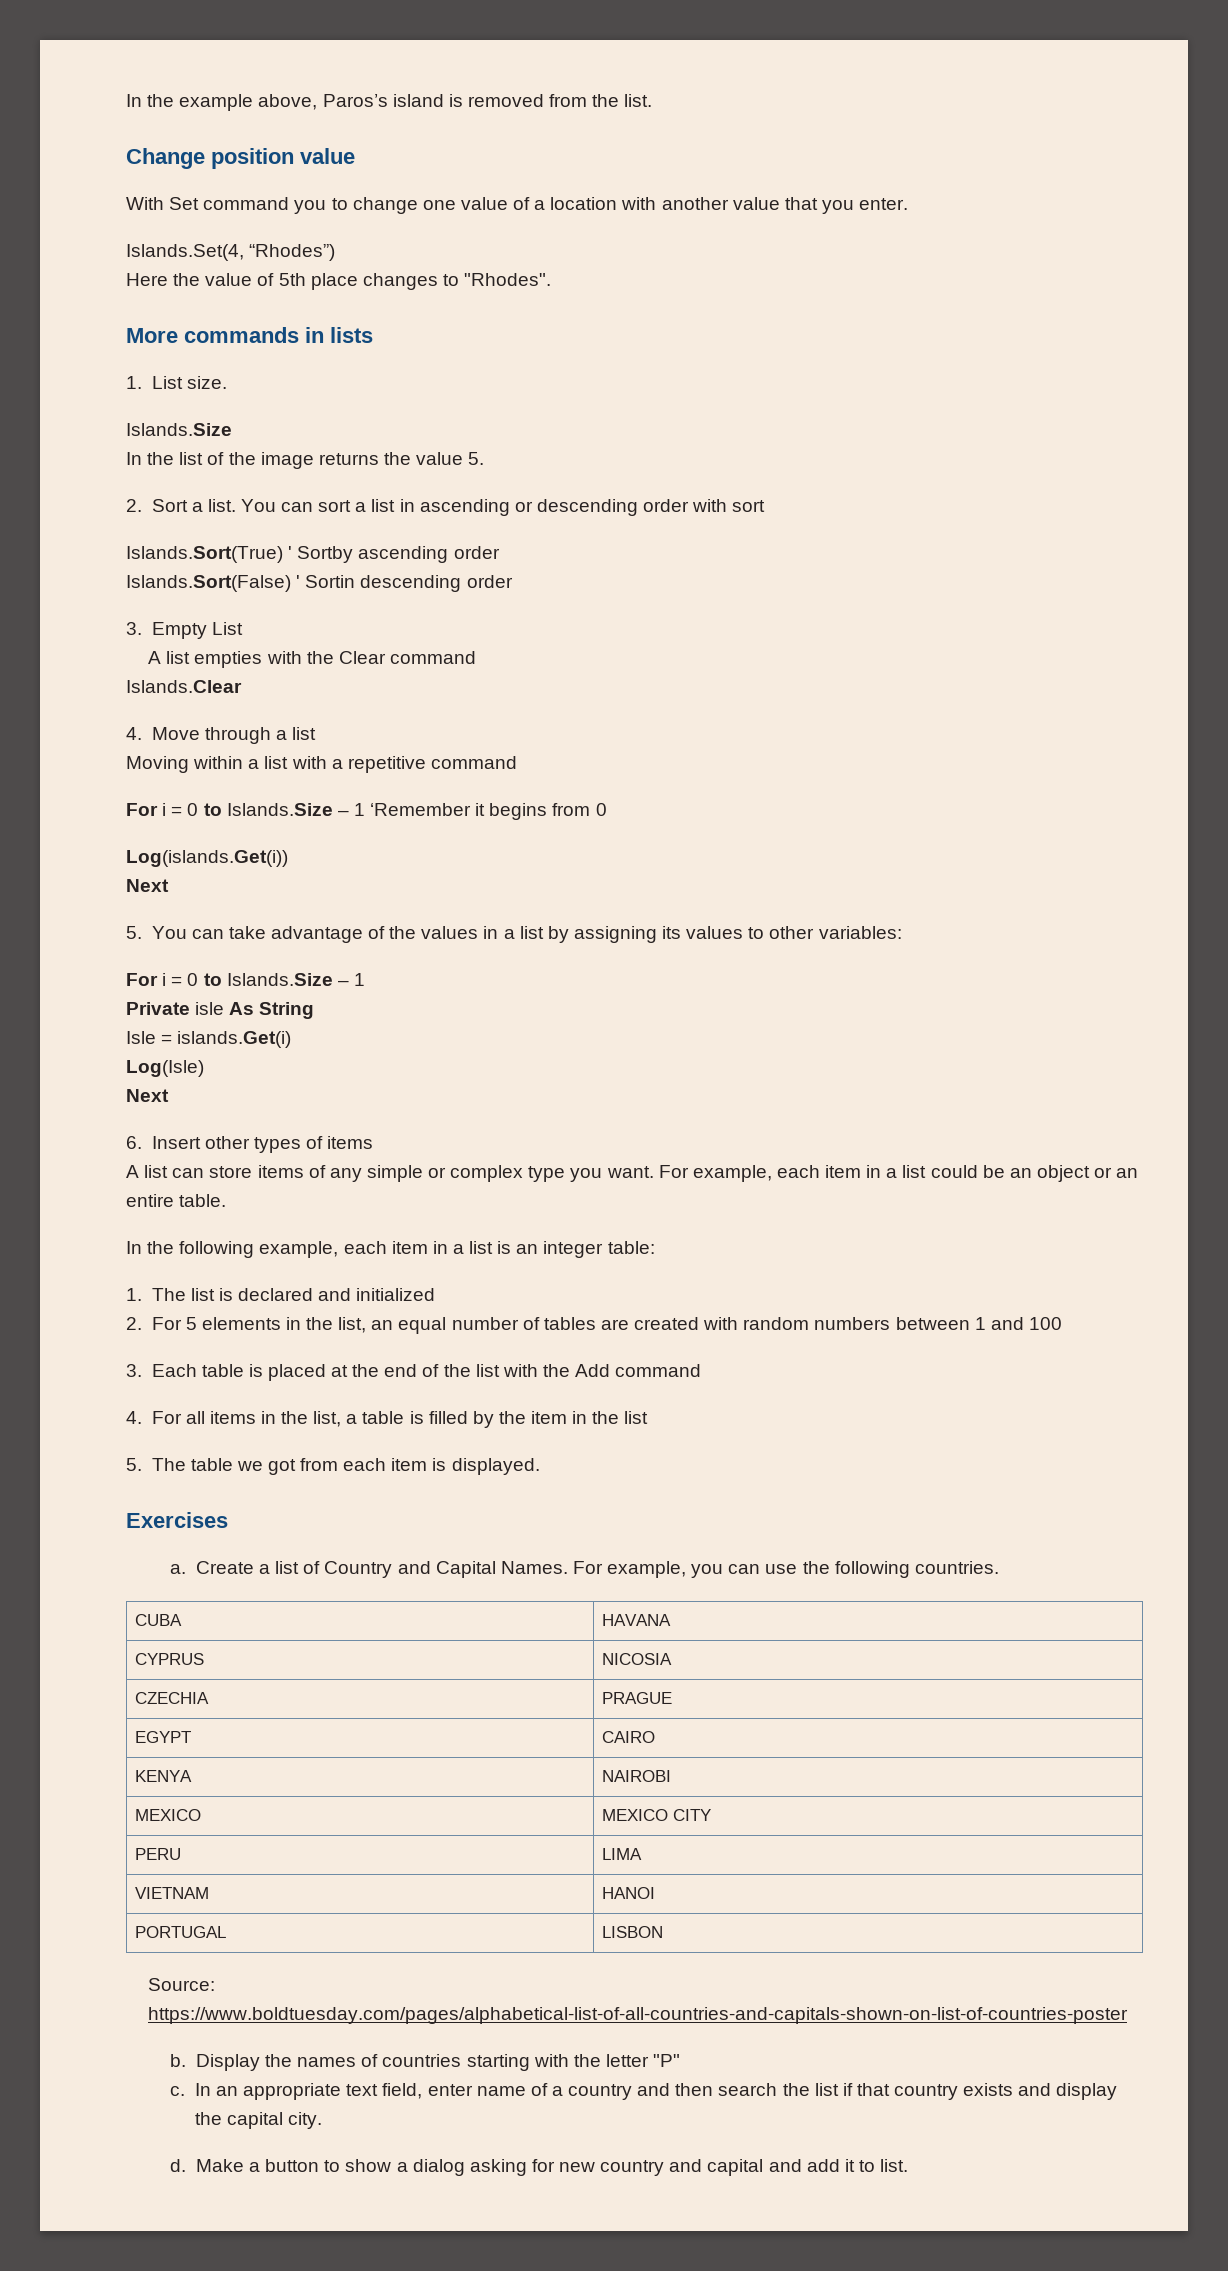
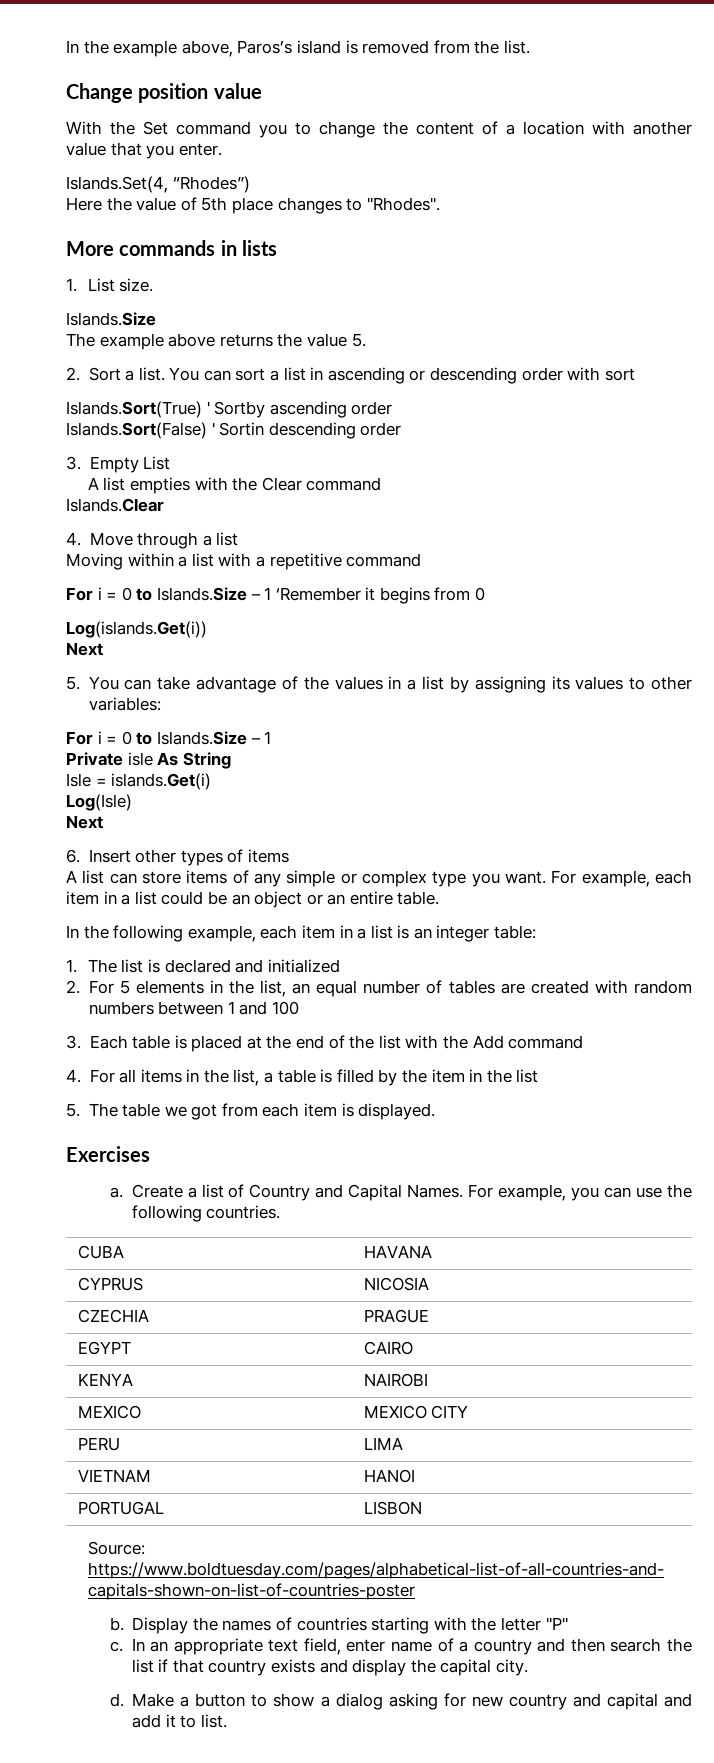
(164, 203) none -> [110,121,135,135] the
[422,197,508,210] one value -> [383,121,474,135] the content
[126,452,314,469] In the list of the image -> [66,333,216,350] The example above

